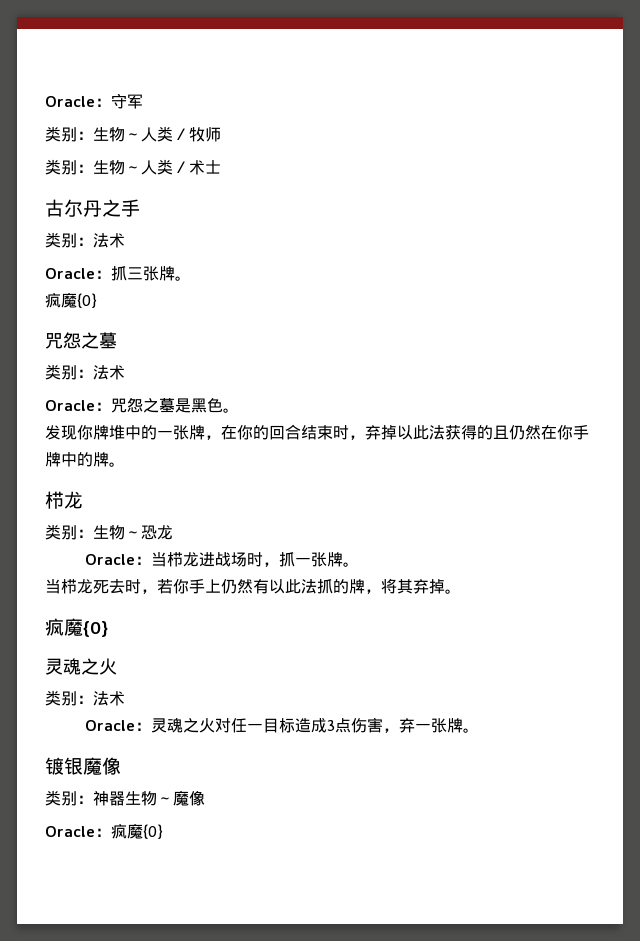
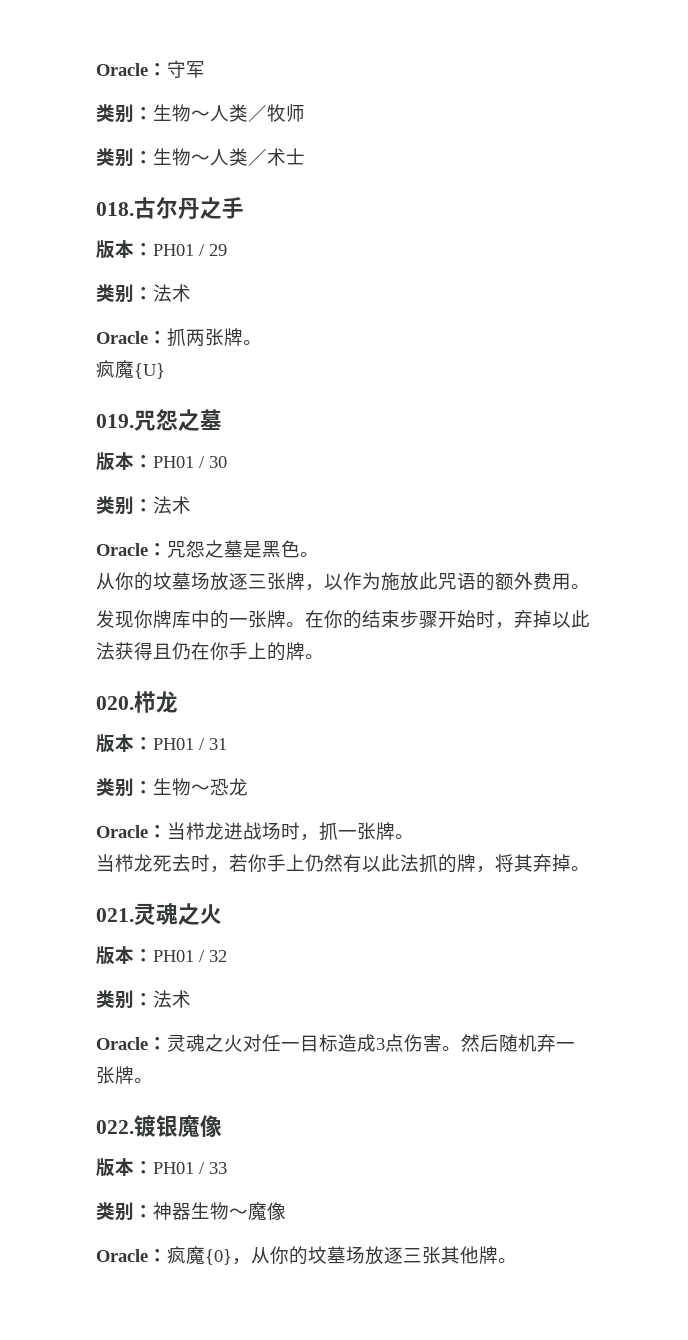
(221, 167) none -> [96,202,134,216] 018.
(140, 208) none -> [96,240,227,259] // 版本：PH01 / 29
[127,267,143,280] 三 -> [186,329,205,346] 两
[77,293,97,308] [45,332,117,349] {0} // 咒怨之墓 -> [134,363,165,379] [96,409,222,431] [96,452,227,471] {U} // 019.咒怨之墓 // 版本：PH01 / 30
(239, 410) none -> [96,572,590,591] // 从你的坟墓场放逐三张牌，以作为施放此咒语的额外费用。
[109,425,125,440] 堆 -> [172,610,191,628] 库
[205,424,333,440] ，在你的回合结束 -> [286,610,476,629] 。在你的结束步骤开始
[477,425,589,440] [45,452,77,467] 的且仍然在你手牌中 -> [153,642,267,660] 且仍在你手上
[45,491,83,509] 栉龙 -> [96,691,178,713] [96,734,227,753] 020.栉龙 // 版本：PH01 / 31
[45,618,108,637] [45,658,117,675] 疯魔{0} // 灵魂之火 -> [96,903,222,925] [96,946,227,965] 021.灵魂之火 // 版本：PH01 / 32
[382,728,399,733] ， -> [442,1034,537,1052] 。然后随机
(479, 730) none -> [96,1120,134,1134] 022.
(121, 766) none -> [96,1158,227,1177] // 版本：PH01 / 33
(163, 831) none -> [232,1246,517,1265] ，从你的坟墓场放逐三张其他牌。

